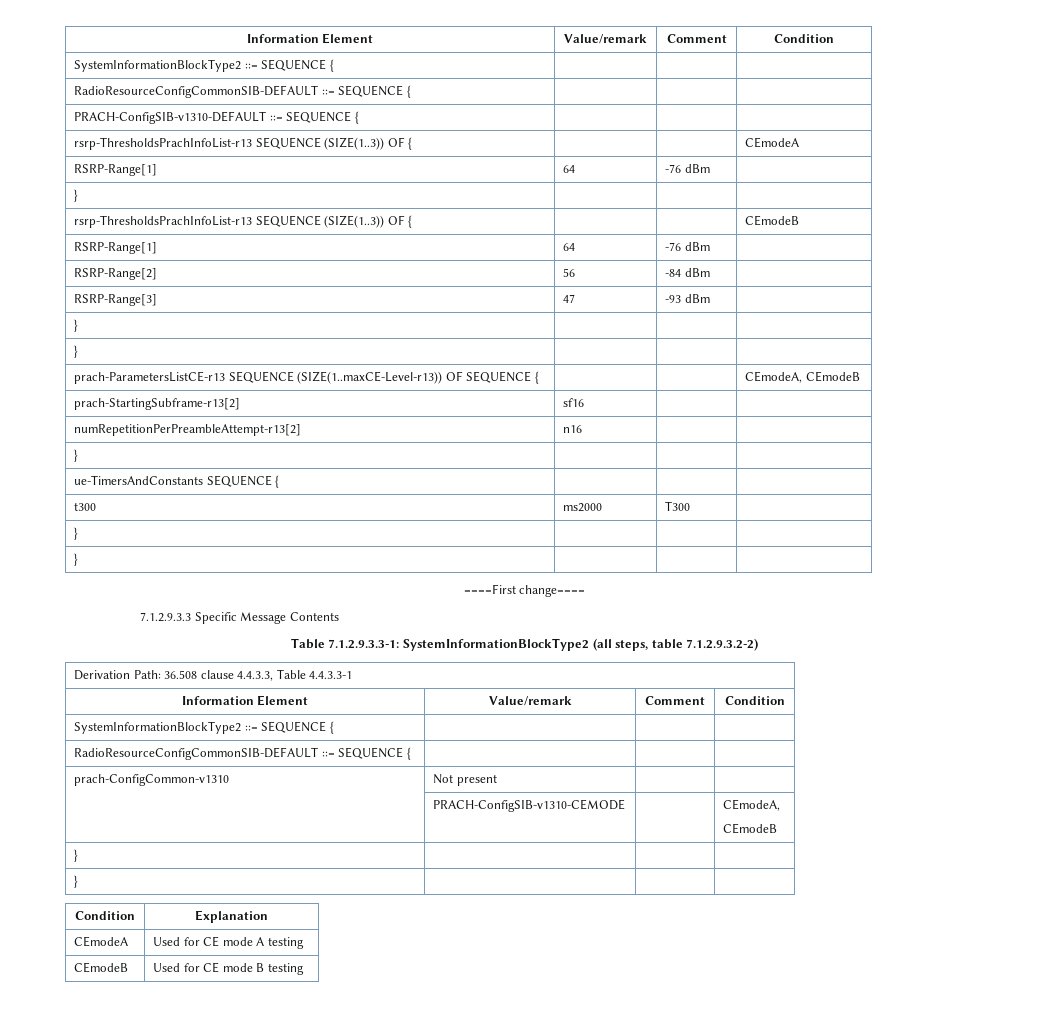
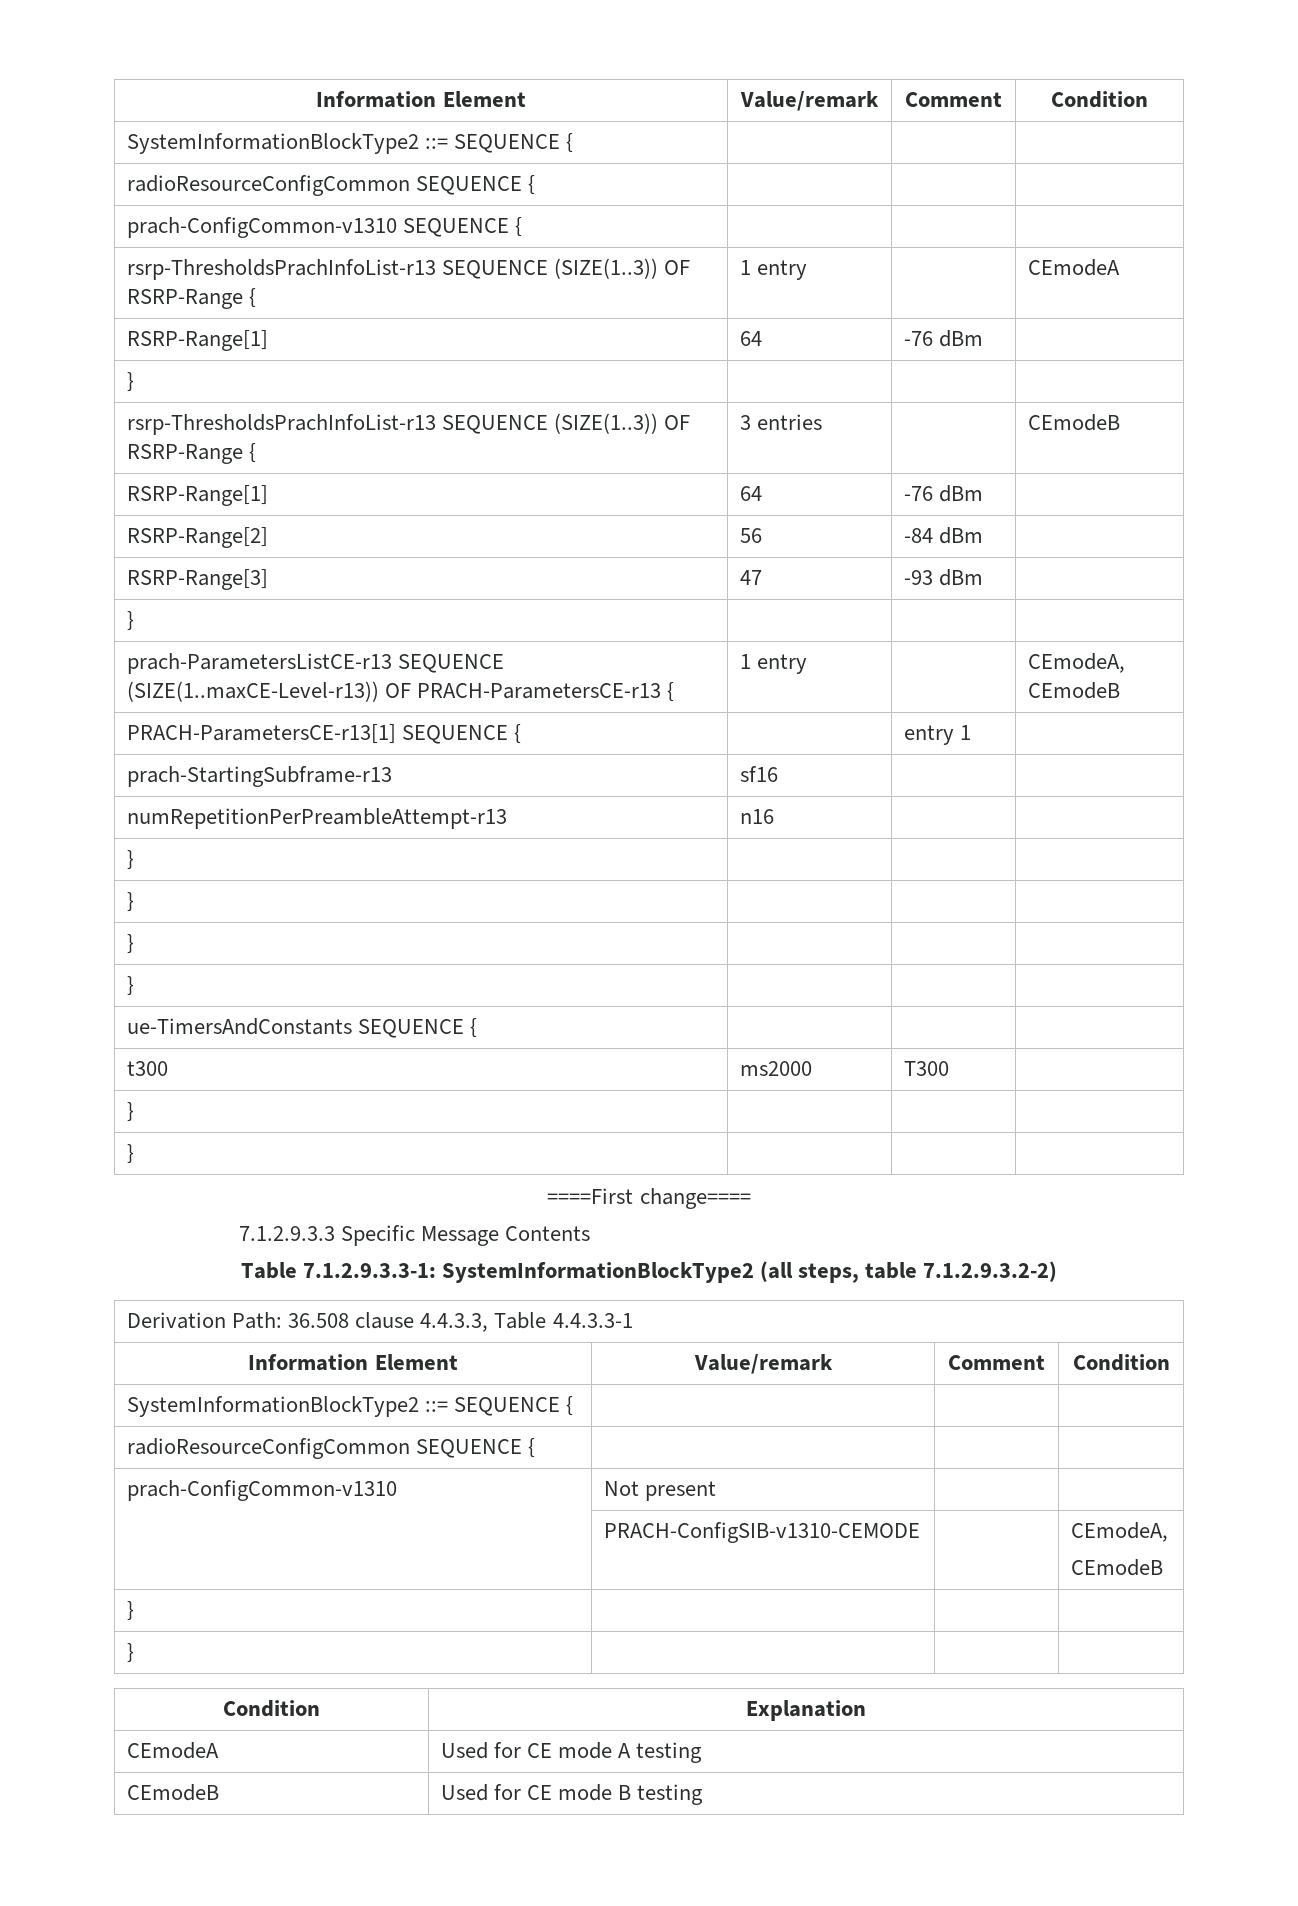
[246,33,374,44] [564,34,647,44] [666,34,727,43] [774,34,834,43] [74,59,334,72] [74,85,411,98] [74,111,283,124] Information Element | Value/remark | Comment | Condition // SystemInformationBlockType2 ::= SEQUENCE { | | | // RadioResourceConfigCommonSIB-DEFAULT ::= SEQUENCE { | | | // PRACH-ConfigSIB-v1310-DEFAULT ::= -> [316,91,526,108] [740,91,879,111] [905,92,1002,107] [1051,91,1148,108] [127,133,574,154] [127,175,536,196] [127,217,398,238] Information Element | Value/remark | Comment | Condition // SystemInformationBlockType2 ::= SEQUENCE { | | | // radioResourceConfigCommon SEQUENCE { | | | // prach-ConfigCommon-v1310
[408,137,413,150] { | -> [127,288,257,309] [740,260,808,280] RSRP-Range { | 1 entry
[408,215,413,228] { | -> [127,443,257,464] [740,414,823,430] RSRP-Range { | 3 entries
[74,345,79,358] [74,371,539,384] [745,371,860,383] [74,398,241,410] [563,398,585,407] [74,424,302,436] [563,425,583,433] } | | | // prach-ParametersListCE-r13 SEQUENCE (SIZE(1..maxCE-Level-r13)) OF SEQUENCE { | | | CEmodeA, CEmodeB // prach-StartingSubframe-r13[2] | sf16 | | // numRepetitionPerPreambleAttempt-r13[2] | n16 -> [127,653,505,674] [127,681,675,702] [740,654,808,674] [1028,653,1126,673] [1028,682,1121,699] [127,724,522,744] [904,725,972,745] [127,766,393,787] [740,766,779,782] [127,808,508,829] [740,809,775,824] [127,850,135,870] [127,892,135,912] [127,934,135,954] prach-ParametersListCE-r13 SEQUENCE (SIZE(1..maxCE-Level-r13)) OF PRACH-ParametersCE-r13 { | 1 entry | | CEmodeA, CEmodeB // PRACH-ParametersCE-r13[1] SEQUENCE { | | entry 1 | // prach-StartingSubframe-r13 | sf16 | | // numRepetitionPerPreambleAttempt-r13 | n16 | | // } | | | // } | | | // } |
[74,747,335,760] RadioResourceConfigCommonSIB-DEFAULT ::= -> [127,1438,411,1459] radioResourceConfigCommon

